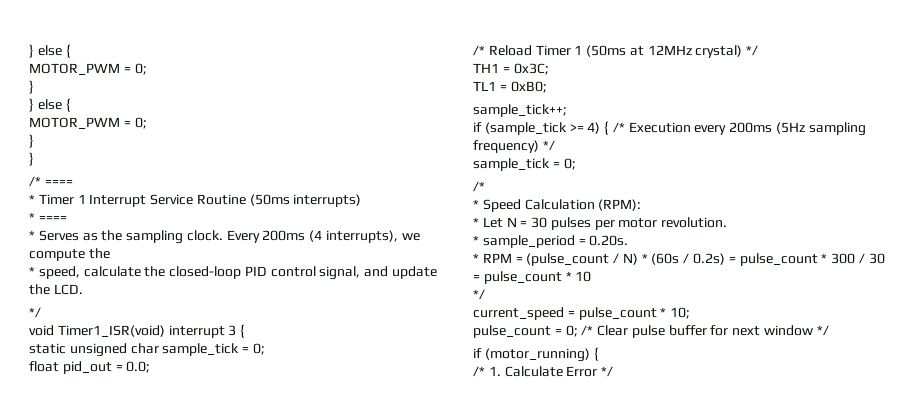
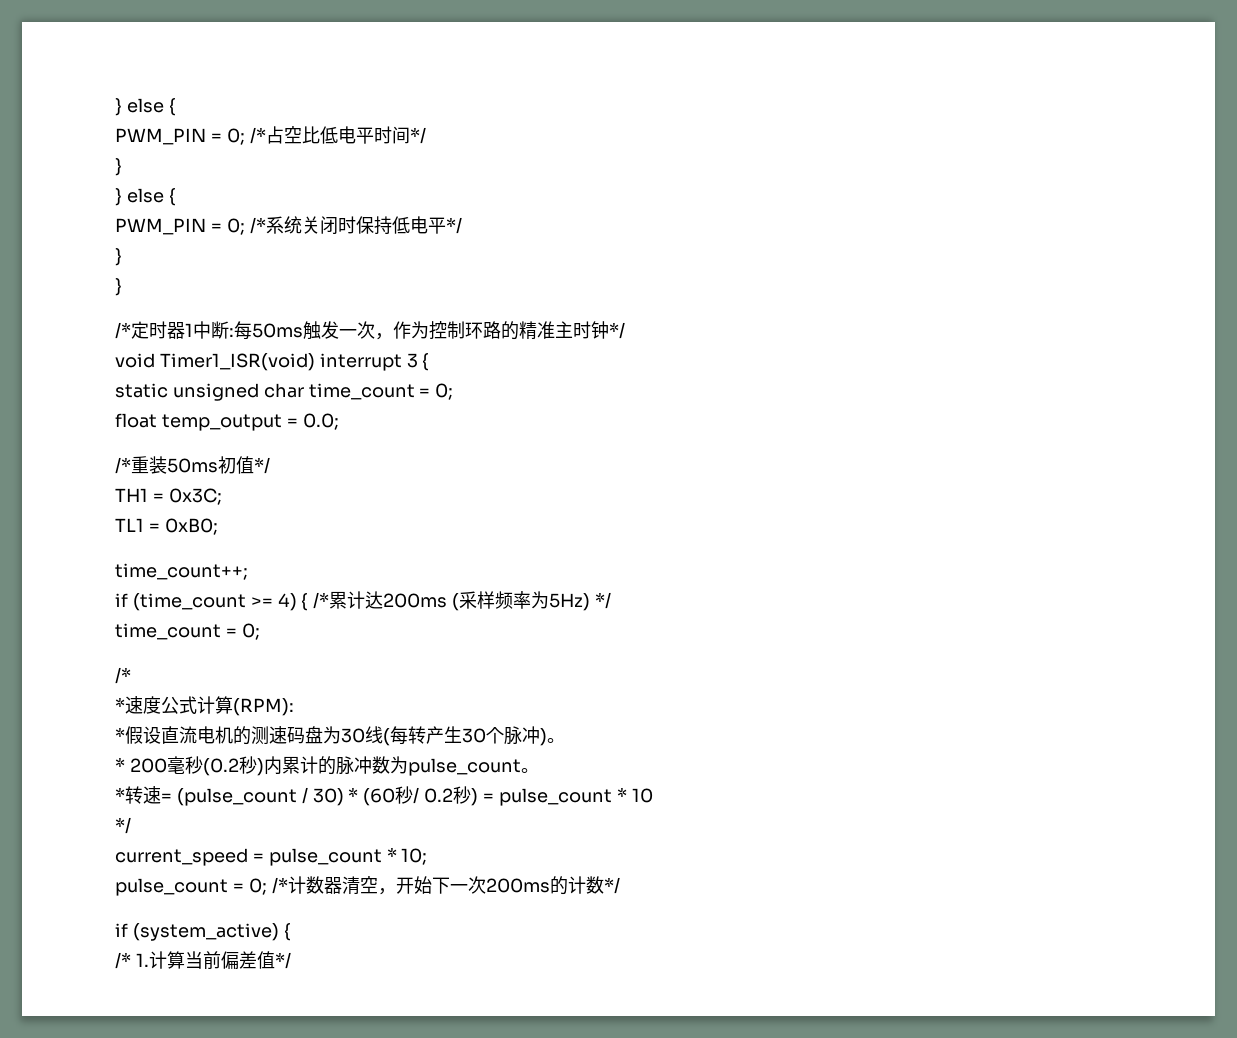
[29,44,71,58] [29,63,147,75] } else { // MOTOR_PWM = 0; -> [115,98,176,116] [115,126,426,145] } else { // PWM_PIN = 0; /*占空比低电平时间*/
[29,117,147,129] [29,134,34,148] [29,152,34,166] [29,176,73,187] [29,194,362,207] [29,212,67,222] [29,230,420,244] [29,248,110,261] [29,266,438,280] [29,284,83,295] MOTOR_PWM = 0; // } // } // /* ==== // * Timer 1 Interrupt Service Routine (50ms interrupts) // * ==== // * Serves as the sampling clock. Every 200ms (4 interrupts), we compute the // * speed, calculate the closed-loop PID control signal, and update the LCD. // -> [115,216,462,235] [115,248,122,266] [115,278,122,296] [115,321,609,340] PWM_PIN = 0; /*系统关闭时保持低电平*/ // } // } // /*定时器1中断:每50ms触发一次，作为控制环路的精准主时钟
[162,343,240,356] sample_tick -> [308,383,415,400] time_count
[62,361,112,374] pid_out -> [161,414,282,431] temp_output
[488,45,743,58] Reload Timer 1 (50ms at 12MHz crystal) -> [131,456,254,474] 重装50ms初值
[473,104,567,117] [473,122,567,135] sample_tick++; // if (sample_tick -> [115,563,248,580] [115,593,246,611] time_count++; // if (time_count
[628,122,866,136] [473,140,555,153] [473,158,550,171] Execution every 200ms (5Hz sampling frequency) */ // sample_tick -> [329,591,612,611] [115,623,221,640] 累计达200ms (采样频率为5Hz) */ // time_count
[482,199,595,212] Speed Calculation -> [125,696,233,714] 速度公式计算
[482,217,728,230] [473,235,629,248] [473,253,512,263] Let N = 30 pulses per motor revolution. // * sample_period = 0.20s. // * RPM -> [125,726,565,746] [115,756,539,776] [115,786,161,804] 假设直流电机的测速码盘为30线(每转产生30个脉冲)。 // * 200毫秒(0.2秒)内累计的脉冲数为pulse_count。 // *转速
[622,253,885,266] N) * (60s / 0.2s) = pulse_count * 300 / 30 -> [312,786,479,806] 30) * (60秒/ 0.2秒)
[597,325,814,338] Clear pulse buffer for next window -> [287,876,604,895] 计数器清空，开始下一次200ms的计数
[484,348,590,362] (motor_running) -> [132,923,279,941] (system_active)
[504,366,598,377] Calculate Error -> [148,951,275,970] 计算当前偏差值

